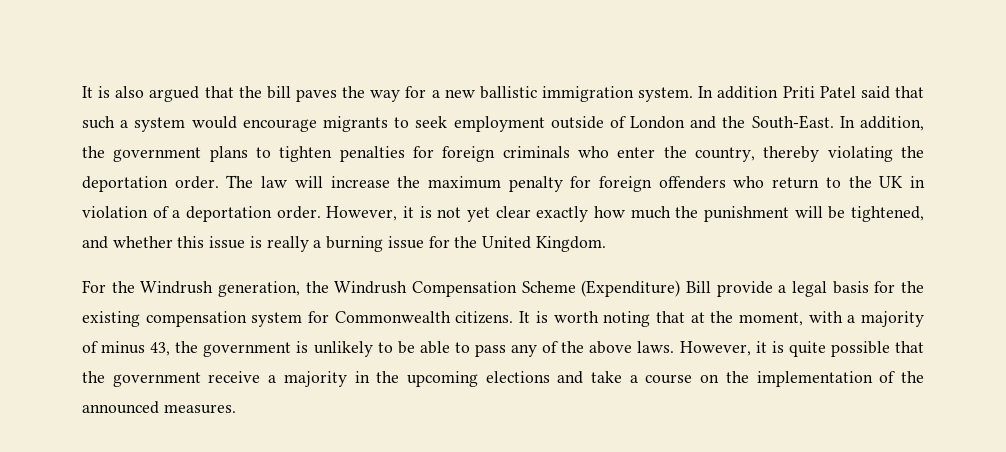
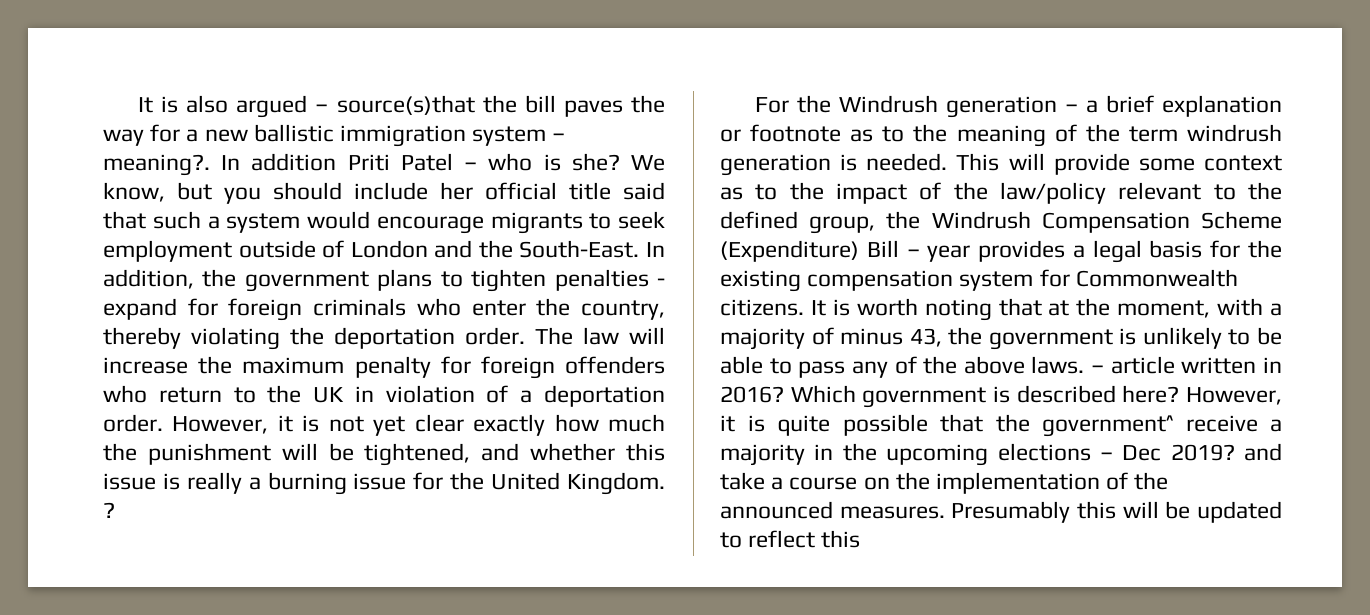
[204,86,234,98] that -> [315,95,475,115] – source(s)that
[638,87,694,102] system. -> [472,126,566,146] [103,154,210,176] system – meaning?.
(856, 92) none -> [464,153,665,171] [103,182,611,204] – who is she? We know, but you should include her official title
(405, 154) none -> [657,278,666,286] [103,298,177,320] - expand
(606, 244) none -> [103,502,115,518] ?
[218,281,300,297] generation, -> [945,95,1282,118] [720,124,1282,147] [720,153,1282,176] [720,182,1282,204] [720,211,876,234] generation – a brief explanation or footnote as to the meaning of the term windrush generation is needed. This will provide some context as to the impact of the law/policy relevant to the defined group,
[716,281,773,297] provide -> [906,240,1066,262] – year provides
(675, 347) none -> [1091,356,1282,374] [720,385,1180,408] – article written in 2016? Which government is described here?
[112,372,201,387] government -> [1042,415,1173,437] government^
(550, 377) none -> [1099,444,1235,461] – Dec 2019?
(236, 409) none -> [951,501,1282,523] [720,530,861,548] Presumably this will be updated to reflect this

